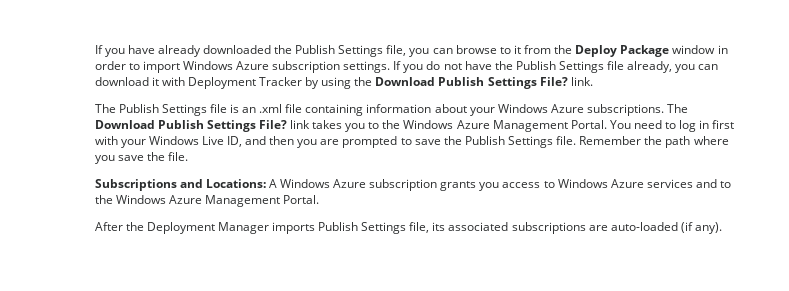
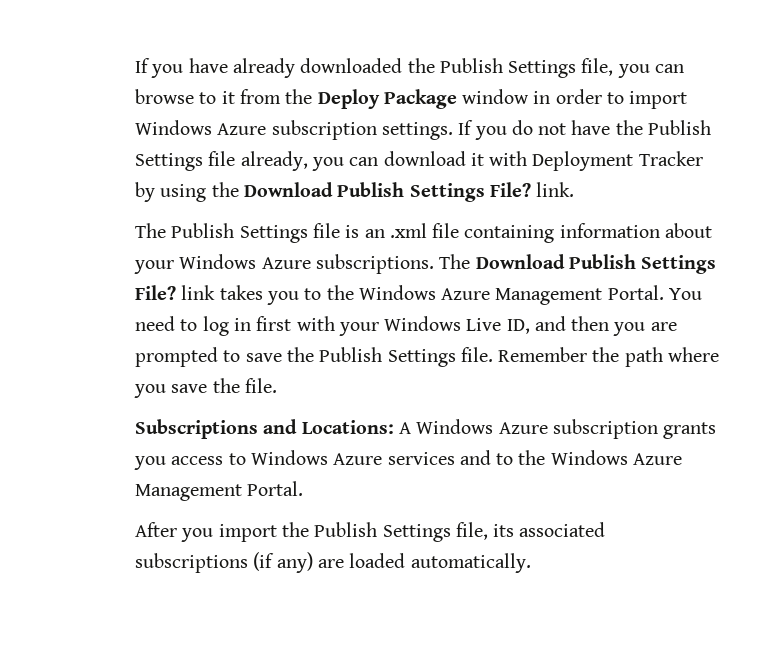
[125,222,315,234] the Deployment Manager imports -> [181,522,309,542] you import the
[588,222,723,234] are auto-loaded (if any). -> [253,552,531,573] (if any) are loaded automatically.

